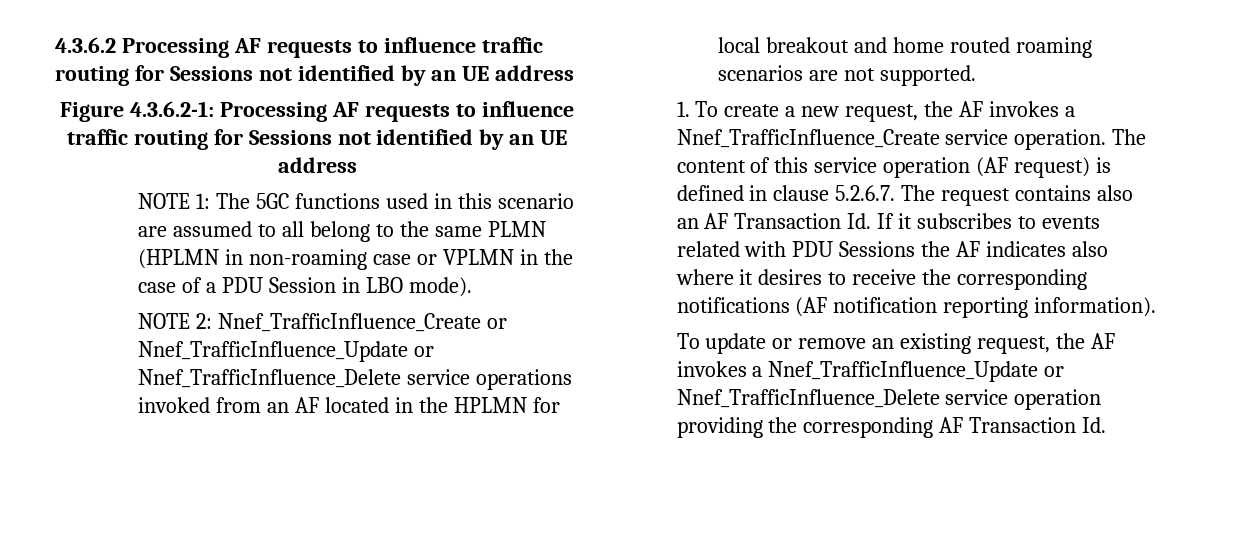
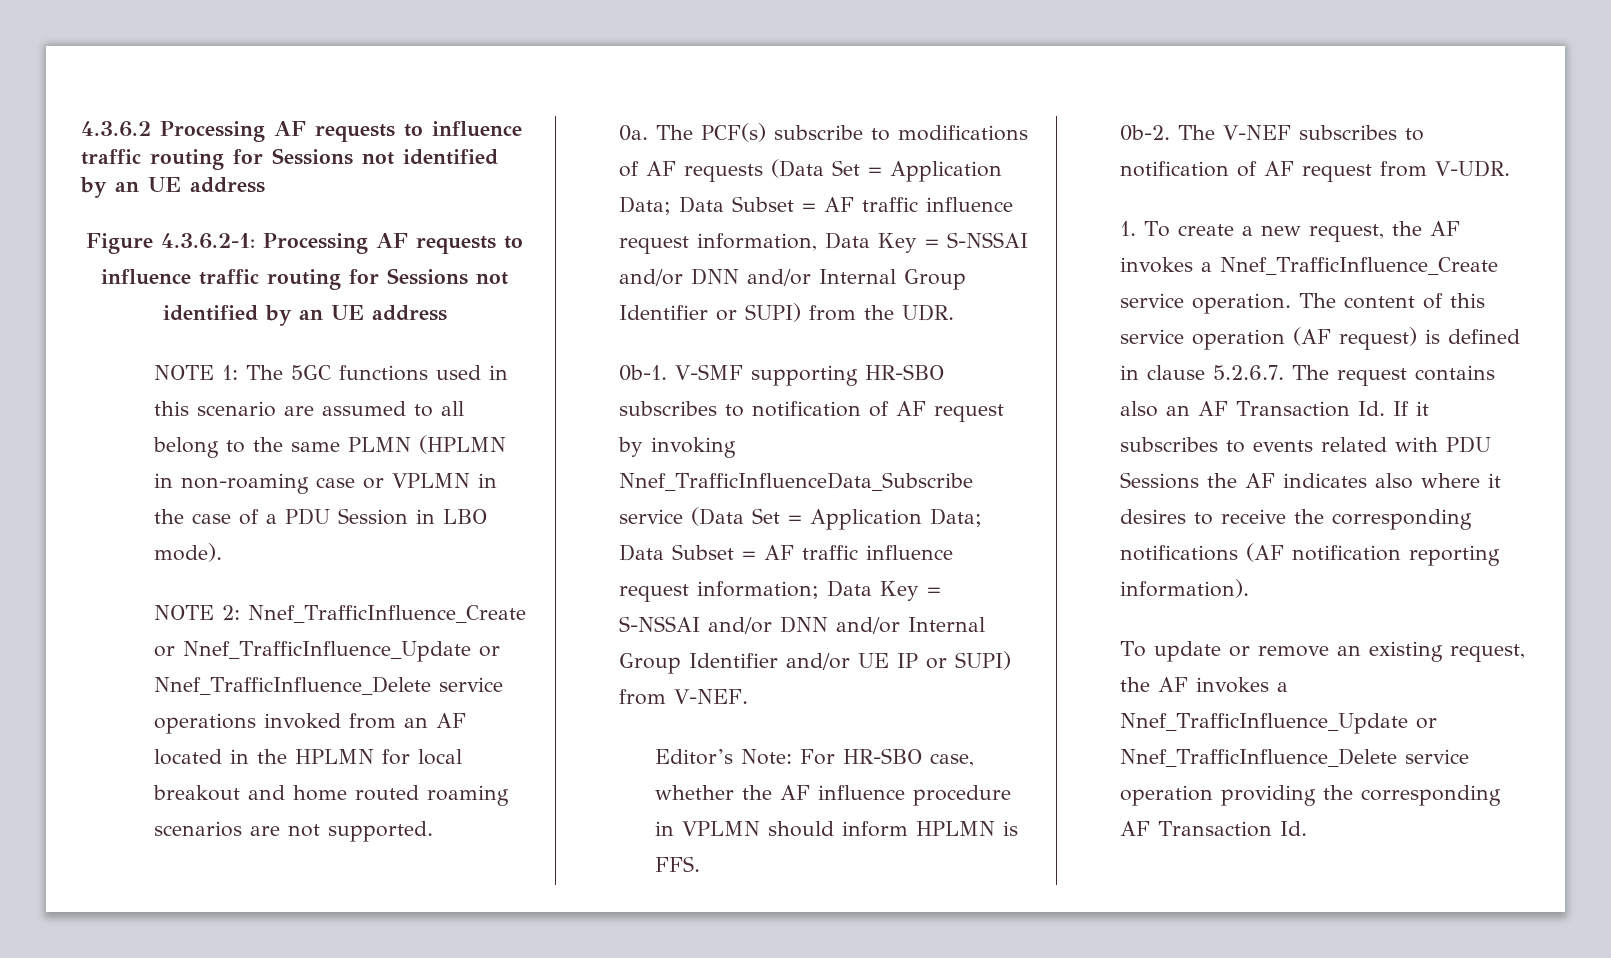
(976, 75) none -> [618,123,1028,142] [618,159,1002,182] [618,196,1013,215] [618,232,1028,254] [618,268,966,290] [618,303,954,322] [618,364,944,386] [618,401,1004,422] [617,437,736,458] [618,472,973,491] [618,507,982,530] [618,544,953,561] [618,580,941,602] [618,616,985,634] [618,651,1011,674] [618,689,748,705] [655,748,975,767] [655,785,1012,806] [655,821,1019,837] [655,856,701,872] [1119,125,1424,141] [1119,160,1510,182] // 0a. The PCF(s) subscribe to modifications of AF requests (Data Set = Application Data; Data Subset = AF traffic influence request information, Data Key = S-NSSAI and/or DNN and/or Internal Group Identifier or SUPI) from the UDR. // 0b-1. V-SMF supporting HR-SBO subscribes to notification of AF request by invoking Nnef_TrafficInfluenceData_Subscribe service (Data Set = Application Data; Data Subset = AF traffic influence request information; Data Key = S-NSSAI and/or DNN and/or Internal Group Identifier and/or UE IP or SUPI) from V-NEF. // Editor’s Note: For HR-SBO case, whether the AF influence procedure in VPLMN should inform HPLMN is FFS. // 0b-2. The V-NEF subscribes to notification of AF request from V-UDR.

